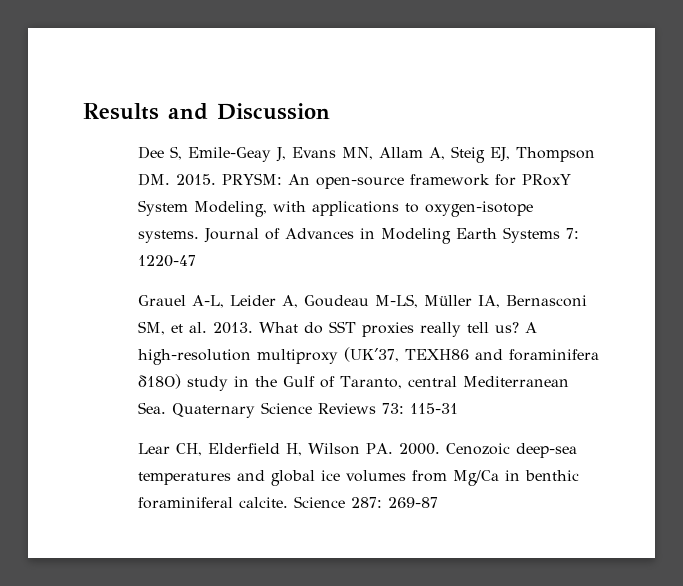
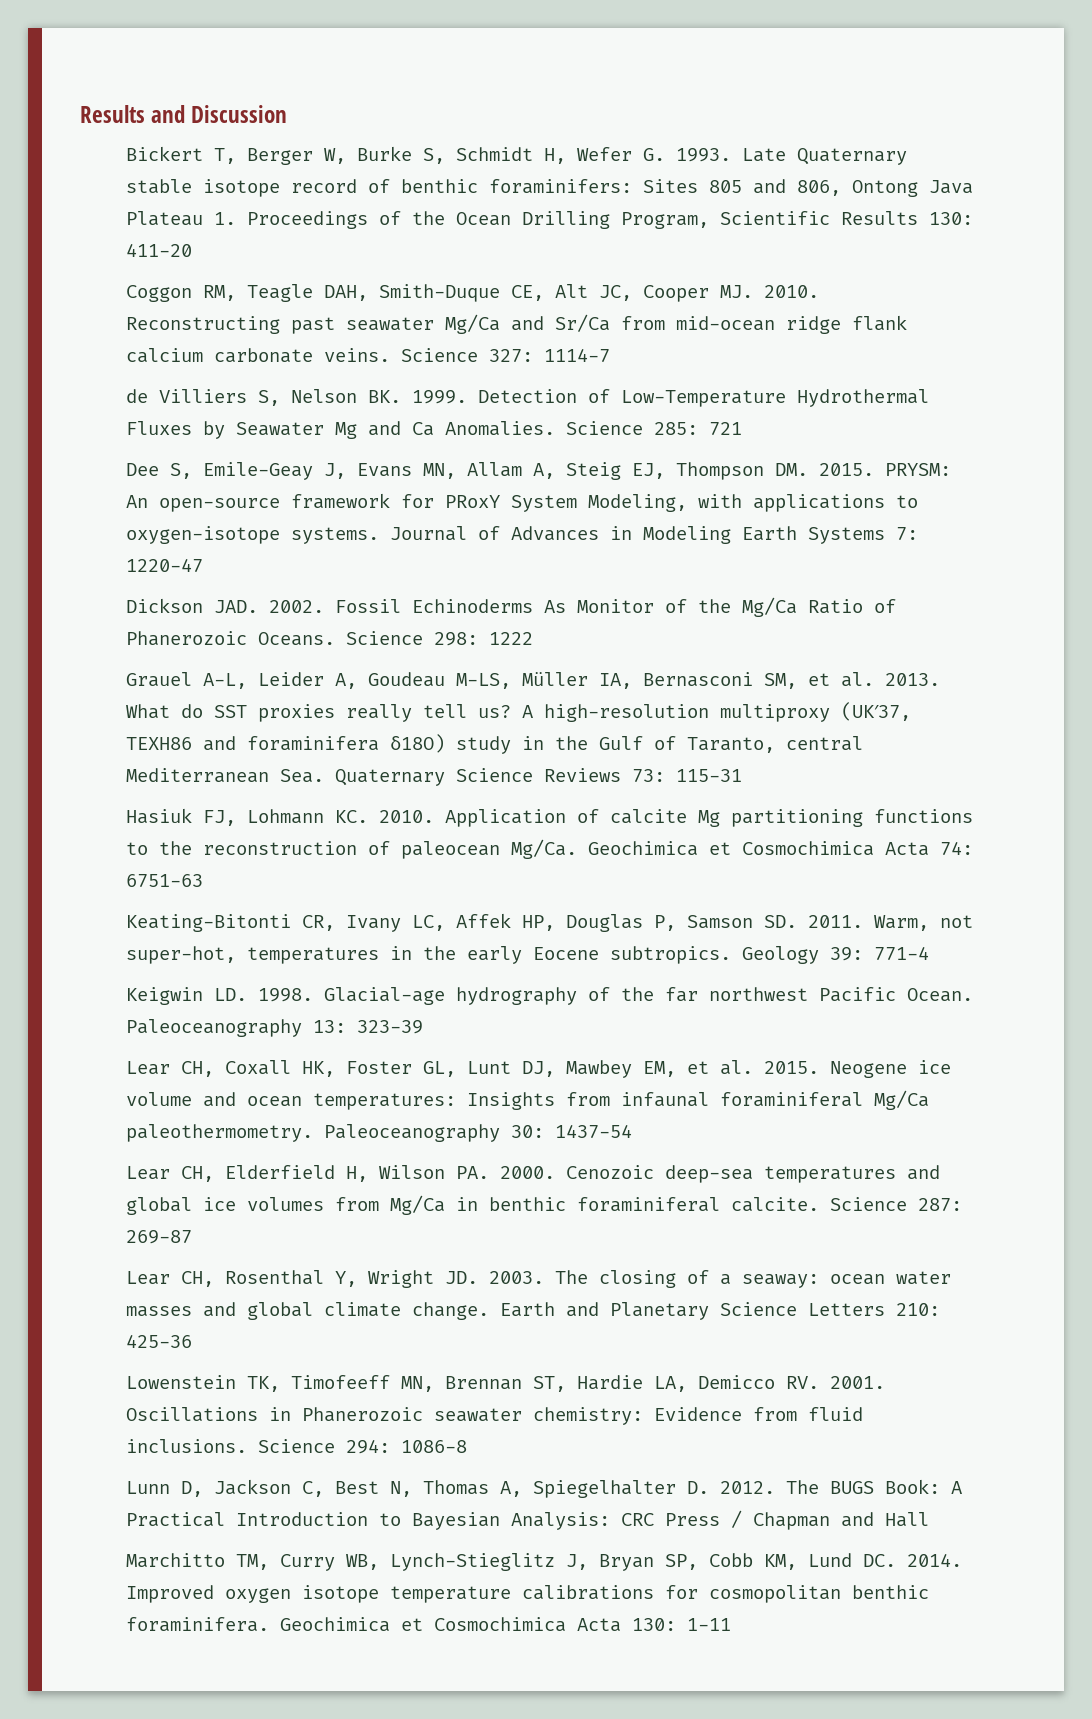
(330, 111) none -> [126,146,908,165] [126,179,974,197] [126,211,974,229] [126,243,193,257] [126,284,820,302] [126,314,908,334] [126,348,611,363] [126,389,930,407] [126,421,743,439] // Bickert T, Berger W, Burke S, Schmidt H, Wefer G. 1993. Late Quaternary stable isotope record of benthic foraminifers: Sites 805 and 806, Ontong Java Plateau 1. Proceedings of the Ocean Drilling Program, Scientific Results 130: 411-20 // Coggon RM, Teagle DAH, Smith-Duque CE, Alt JC, Cooper MJ. 2010. Reconstructing past seawater Mg/Ca and Sr/Ca from mid-ocean ridge flank calcium carbonate veins. Science 327: 1114-7 // de Villiers S, Nelson BK. 1999. Detection of Low-Temperature Hydrothermal Fluxes by Seawater Mg and Ca Anomalies. Science 285: 721
(197, 261) none -> [126,597,897,617] [126,631,534,646] // Dickson JAD. 2002. Fossil Echinoderms As Monitor of the Mg/Ca Ratio of Phanerozoic Oceans. Science 298: 1222
(459, 408) none -> [126,808,974,827] [126,839,974,859] [126,874,204,887] [126,913,974,932] [126,946,930,964] [126,987,974,1005] [126,1019,424,1037] [126,1060,952,1078] [126,1090,930,1110] [126,1124,633,1142] // Hasiuk FJ, Lohmann KC. 2010. Application of calcite Mg partitioning functions to the reconstruction of paleocean Mg/Ca. Geochimica et Cosmochimica Acta 74: 6751-63 // Keating-Bitonti CR, Ivany LC, Affek HP, Douglas P, Samson SD. 2011. Warm, not super-hot, temperatures in the early Eocene subtropics. Geology 39: 771-4 // Keigwin LD. 1998. Glacial-age hydrography of the far northwest Pacific Ocean. Paleoceanography 13: 323-39 // Lear CH, Coxall HK, Foster GL, Lunt DJ, Mawbey EM, et al. 2015. Neogene ice volume and ocean temperatures: Insights from infaunal foraminiferal Mg/Ca paleothermometry. Paleoceanography 30: 1437-54
(439, 502) none -> [126,1270,952,1288] [126,1302,941,1320] [126,1334,193,1348] [126,1375,886,1392] [126,1407,864,1425] [126,1439,468,1454] [126,1479,963,1498] [126,1510,930,1530] [126,1553,963,1571] [126,1585,930,1603] [126,1617,732,1632] // Lear CH, Rosenthal Y, Wright JD. 2003. The closing of a seaway: ocean water masses and global climate change. Earth and Planetary Science Letters 210: 425-36 // Lowenstein TK, Timofeeff MN, Brennan ST, Hardie LA, Demicco RV. 2001. Oscillations in Phanerozoic seawater chemistry: Evidence from fluid inclusions. Science 294: 1086-8 // Lunn D, Jackson C, Best N, Thomas A, Spiegelhalter D. 2012. The BUGS Book: A Practical Introduction to Bayesian Analysis: CRC Press / Chapman and Hall // Marchitto TM, Curry WB, Lynch-Stieglitz J, Bryan SP, Cobb KM, Lund DC. 2014. Improved oxygen isotope temperature calibrations for cosmopolitan benthic foraminifera. Geochimica et Cosmochimica Acta 130: 1-11

